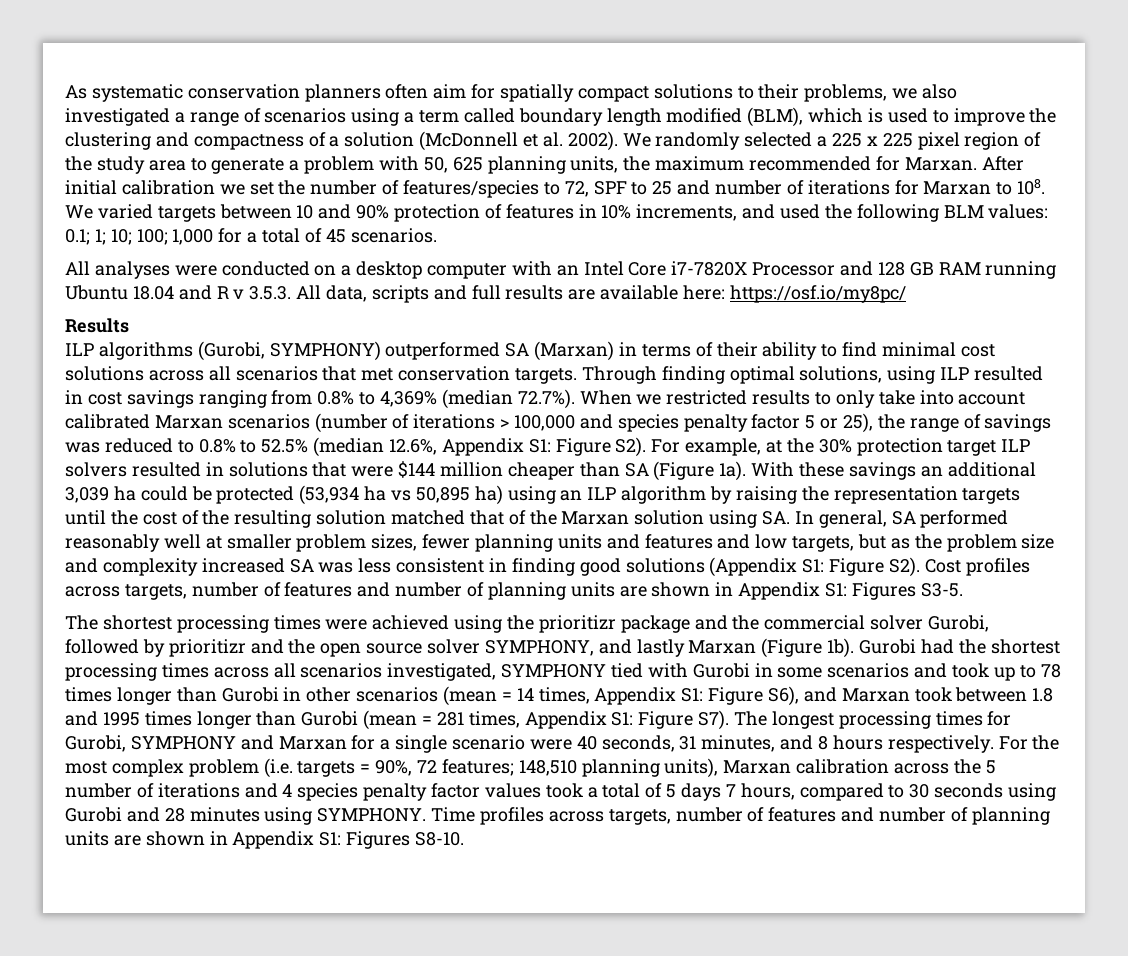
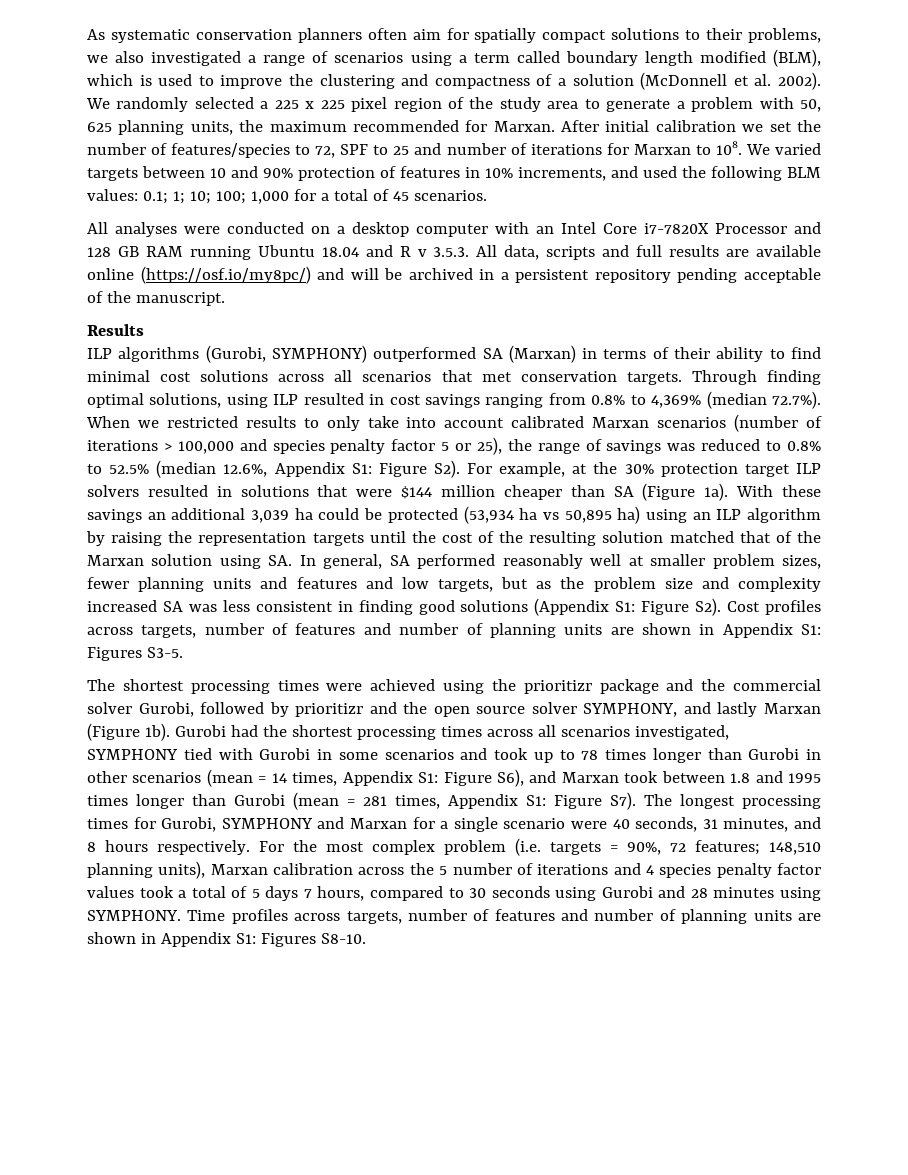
[683,285,906,303] here: https://osf.io/my8pc/ -> [87,266,821,284] [87,291,225,306] online (https://osf.io/my8pc/) and will be archived in a persistent repository pending acceptable of the manuscript.

